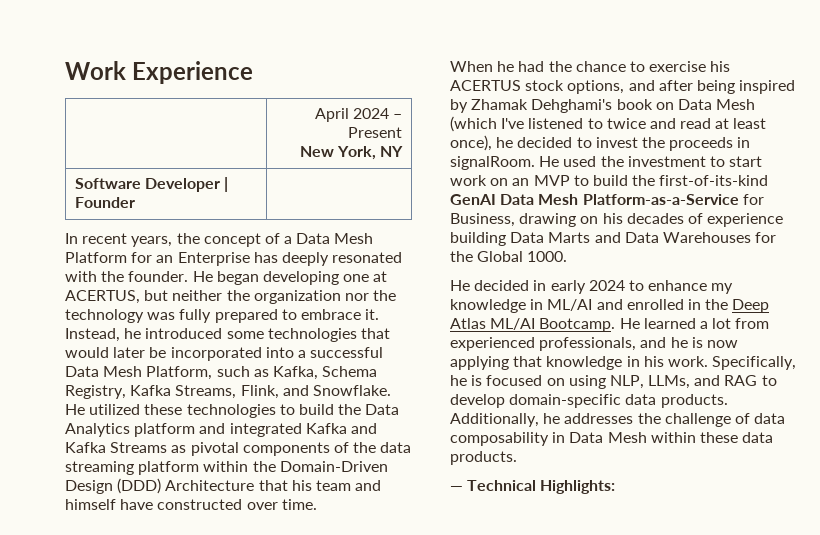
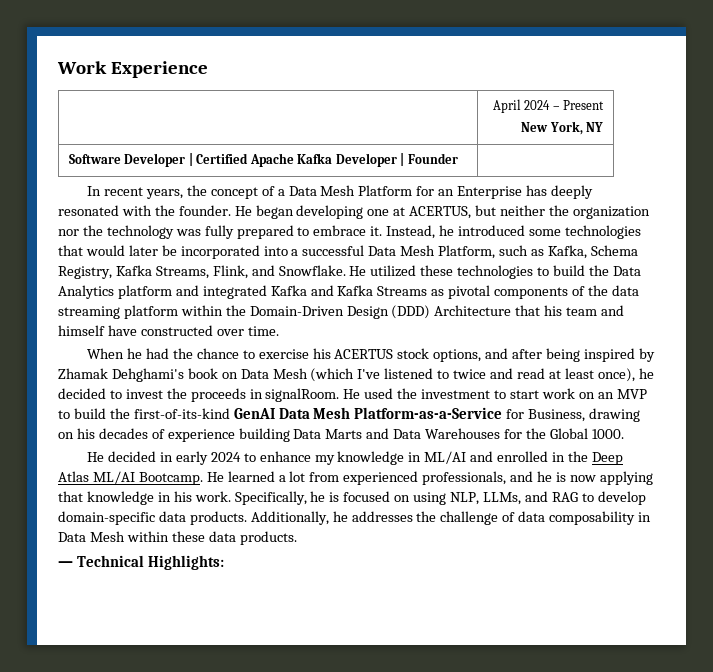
(229, 184) none -> [196,153,405,167] Certified Apache Kafka Developer |

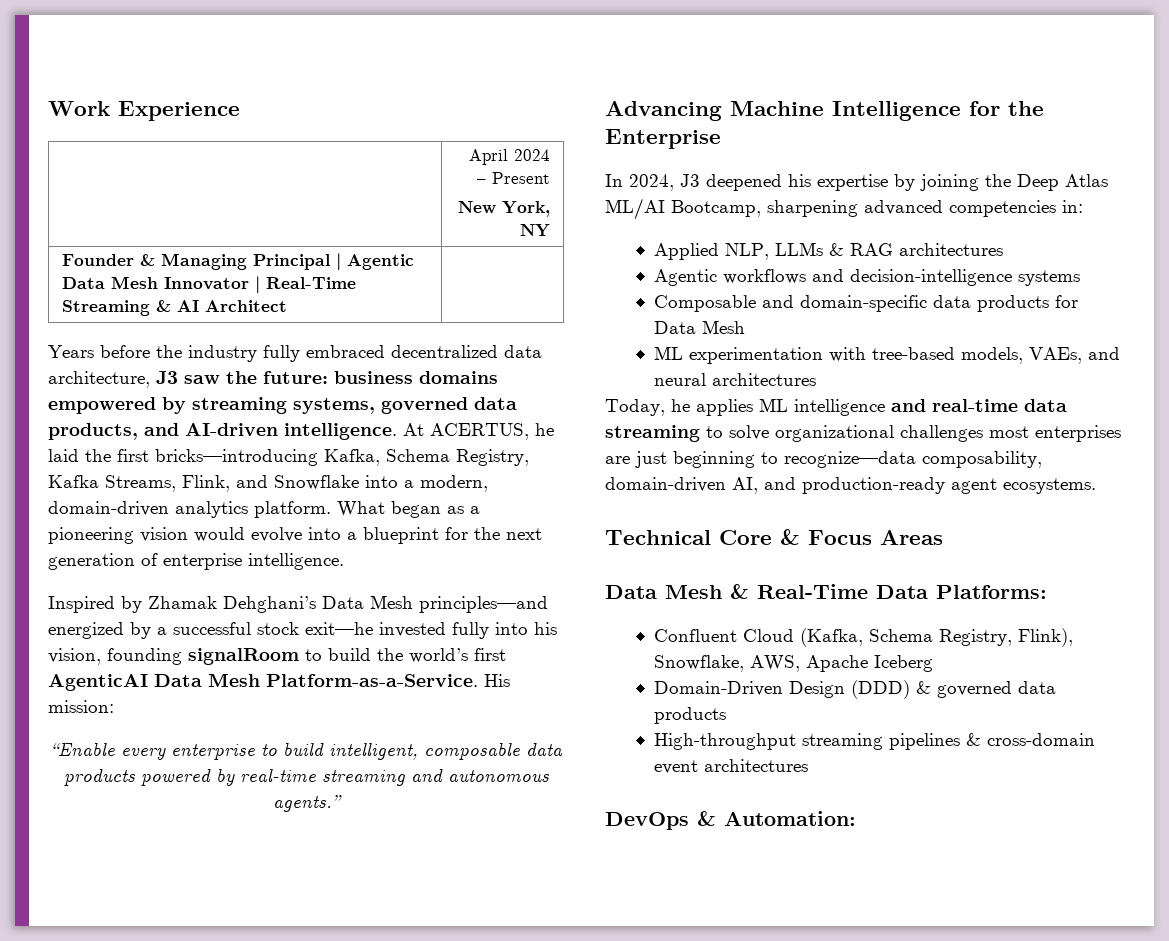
[68,153,458,167] [87,185,593,199] [58,205,650,219] [58,225,641,239] [58,245,544,259] Software Developer | Certified Apache Kafka Developer | Founder | // In recent years, the concept of a Data Mesh Platform for an Enterprise has deeply resonated with the founder. He began developing one at ACERTUS, but neither the organization nor the technology was fully prepared to embrace it. Instead, he introduced some technologies that would later be incorporated into a successful Data Mesh Platform, such as -> [62,253,415,271] [62,276,357,294] [62,300,288,316] [48,345,542,362] [48,371,498,388] [48,397,517,414] [48,423,554,440] [48,449,318,466] Founder & Managing Principal | Agentic Data Mesh Innovator | Real-Time Streaming & AI Architect | // Years before the industry fully embraced decentralized data architecture, J3 saw the future: business domains empowered by streaming systems, governed data products, and AI-driven intelligence. At ACERTUS, he laid the first bricks—introducing
[278,265,641,279] [58,285,639,299] [58,305,625,319] [58,325,279,336] [87,348,655,362] [58,368,654,382] [58,388,647,402] [58,407,641,422] [58,428,624,442] [87,451,623,465] [58,471,653,485] [58,491,646,505] [58,511,652,525] [58,531,297,545] [58,555,224,570] Snowflake. He utilized these technologies to build the Data Analytics platform and integrated Kafka and Kafka Streams as pivotal components of the data streaming platform within the Domain-Driven Design (DDD) Architecture that his team and himself have constructed over time. // When he had the chance to exercise his ACERTUS stock options, and after being inspired by Zhamak Dehghami's book on Data Mesh (which I've listened to twice and read at least once), he decided to invest the proceeds in signalRoom. He used the investment to start work on an MVP to build the first-of-its-kind GenAI Data Mesh Platform-as-a-Service for Business, drawing on his decades of experience building Data Marts and Data Warehouses for the Global 1000. // He decided in early 2024 to enhance my knowledge in ML/AI and enrolled in the Deep Atlas ML/AI Bootcamp. He learned a lot from experienced professionals, and he is now applying that knowledge in his work. Specifically, he is focused on using NLP, LLMs, and RAG to develop domain-specific data products. Additionally, he addresses the challenge of data composability in Data Mesh within these data products. // — Technical Highlights: -> [274,475,488,492] [48,501,480,518] [48,527,542,544] [48,553,344,570] [48,595,548,613] [48,622,557,639] [48,648,506,665] [48,673,510,691] [48,700,114,713] [50,742,563,760] [63,768,549,786] [273,795,342,812] [605,101,1044,121] [605,129,721,149] [605,174,1108,191] [605,198,1083,220] [653,242,1003,260] [653,269,1080,286] [653,295,1078,312] [653,320,745,334] [653,346,1120,364] [653,373,816,386] [605,398,1067,416] [605,425,1121,442] [605,451,1042,468] [605,477,1096,494] [605,529,943,545] [605,584,1047,599] [653,628,1073,647] [653,655,933,672] [653,680,1056,699] [653,707,726,724] [653,733,1095,750] [653,759,808,774] [605,811,856,830] Snowflake into a modern, domain-driven analytics platform. What began as a pioneering vision would evolve into a blueprint for the next generation of enterprise intelligence. // Inspired by Zhamak Dehghani’s Data Mesh principles—and energized by a successful stock exit—he invested fully into his vision, founding signalRoom to build the world’s first AgenticAI Data Mesh Platform-as-a-Service. His mission: // “Enable every enterprise to build intelligent, composable data products powered by real-time streaming and autonomous agents.” // Advancing Machine Intelligence for the Enterprise // In 2024, J3 deepened his expertise by joining the Deep Atlas ML/AI Bootcamp, sharpening advanced competencies in: // Applied NLP, LLMs & RAG architectures // Agentic workflows and decision-intelligence systems // Composable and domain-specific data products for Data Mesh // ML experimentation with tree-based models, VAEs, and neural architectures // Today, he applies ML intelligence and real-time data streaming to solve organizational challenges most enterprises are just beginning to recognize—data composability, domain-driven AI, and production-ready agent ecosystems. // Technical Core & Focus Areas // Data Mesh & Real-Time Data Platforms: // Confluent Cloud (Kafka, Schema Registry, Flink), Snowflake, AWS, Apache Iceberg // Domain-Driven Design (DDD) & governed data products // High-throughput streaming pipelines & cross-domain event architectures // DevOps & Automation:

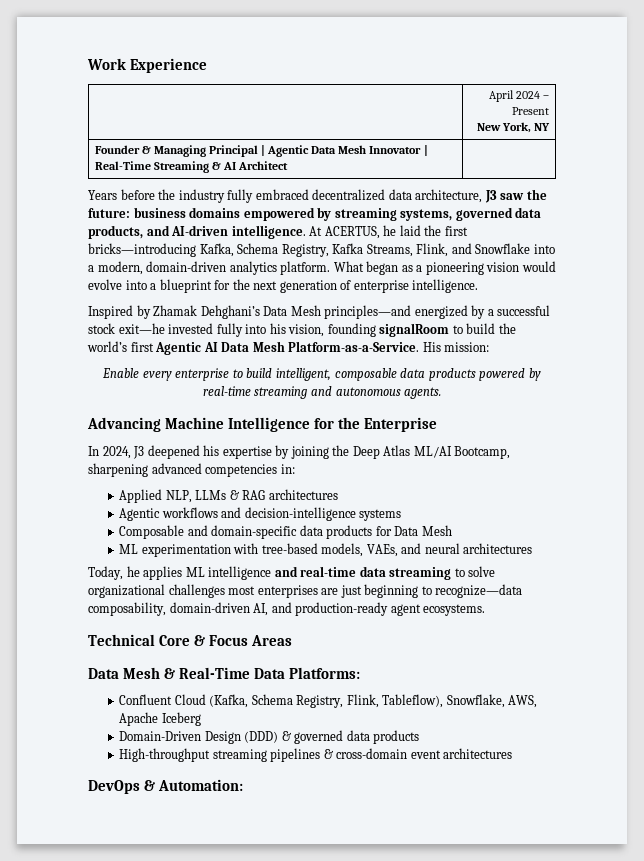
[48,674,148,691] AgenticAI -> [155,342,218,355] Agentic AI
[50,742,115,756] “Enable -> [102,368,140,378] Enable
[273,795,342,812] agents.” -> [404,387,442,399] agents.
[1017,628,1073,647] Flink), -> [346,694,444,708] Flink, Tableflow),

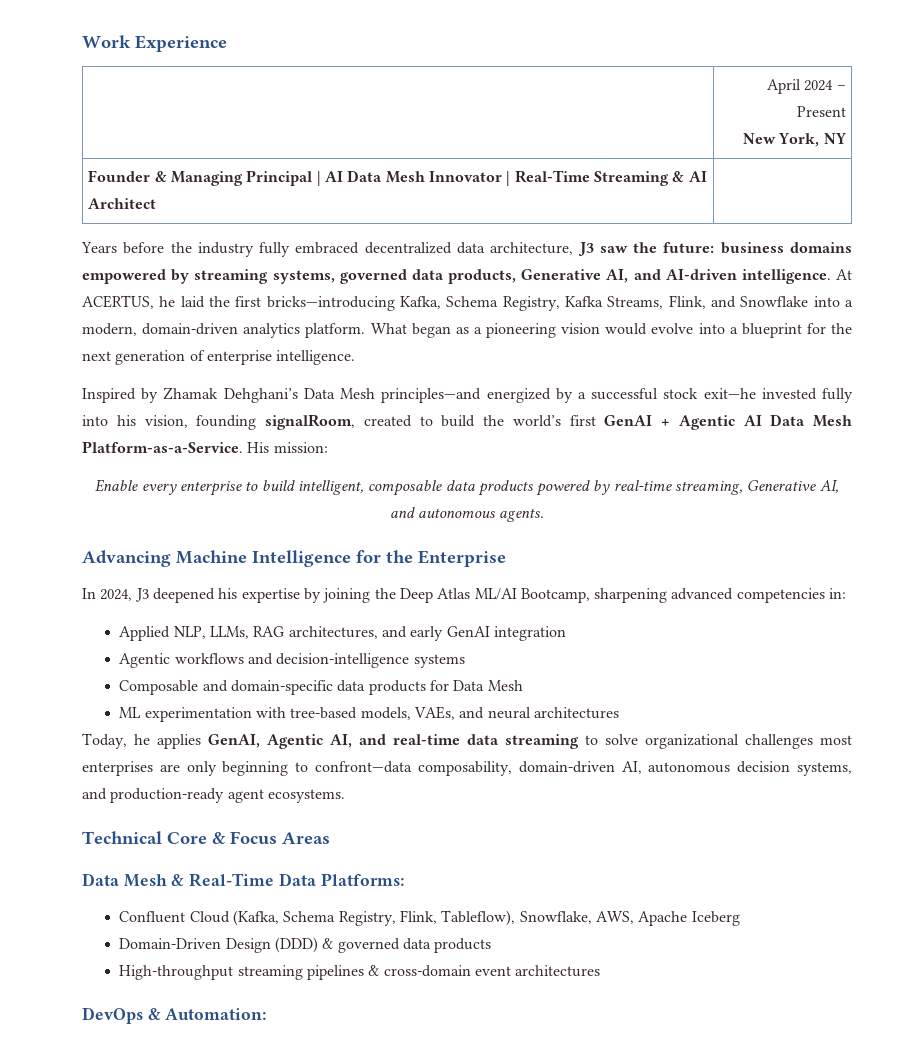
[267,145,310,157] Agentic -> [325,171,344,182] AI
(143, 232) none -> [521,269,629,283] Generative AI,
[379,323,450,337] signalRoom -> [265,414,412,430] signalRoom, created
(154, 347) none -> [604,415,670,426] GenAI +
[254,386,308,399] streaming -> [675,480,839,495] streaming, Generative AI,
[195,489,338,500] LLMs & RAG architectures -> [210,626,566,641] LLMs, RAG architectures, and early GenAI integration
[185,566,272,580] ML intelligence -> [208,734,352,749] GenAI, Agentic AI,
[340,585,362,598] just -> [186,761,217,776] only
[435,584,523,598] recognize—data -> [315,761,413,773] confront—data
(269, 609) none -> [648,761,853,776] autonomous decision systems,

